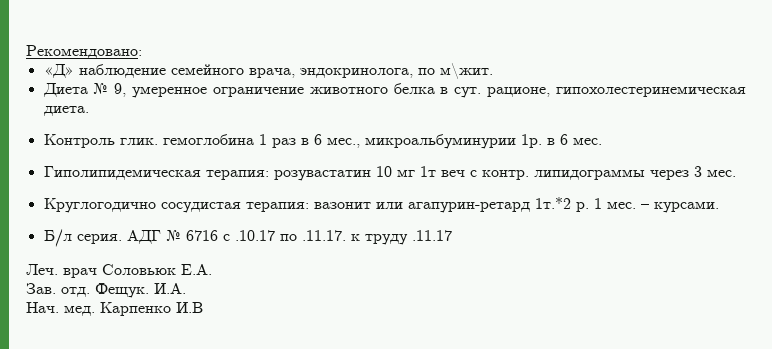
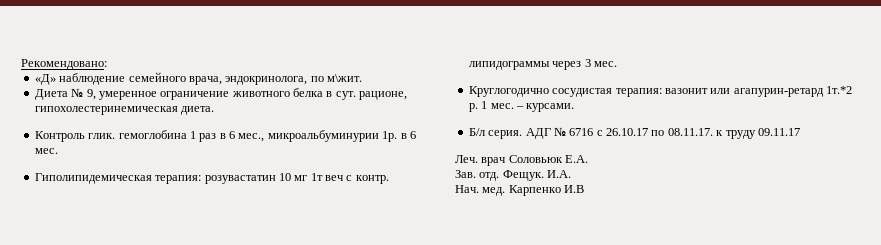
[234,230,346,241] .10.17 по .11.17. -> [606,128,713,136] 26.10.17 по 08.11.17.
[411,230,452,241] .11.17 -> [757,128,800,136] 09.11.17

